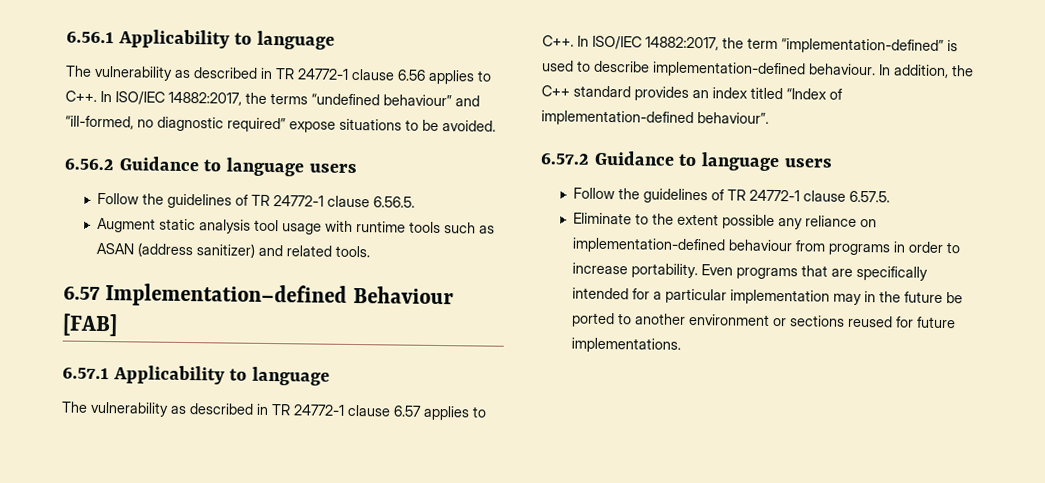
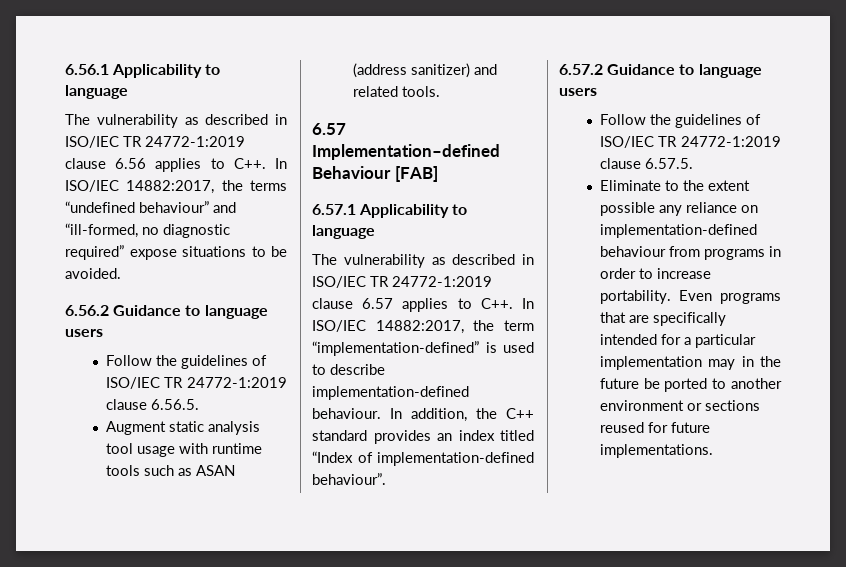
[275,68,349,80] TR 24772-1 -> [65,136,245,148] ISO/IEC TR 24772-1:2019
[250,194,324,207] TR 24772-1 -> [105,377,287,389] ISO/IEC TR 24772-1:2019
[271,404,345,416] TR 24772-1 -> [312,276,492,288] ISO/IEC TR 24772-1:2019
[726,189,800,202] TR 24772-1 -> [599,136,781,148] ISO/IEC TR 24772-1:2019

